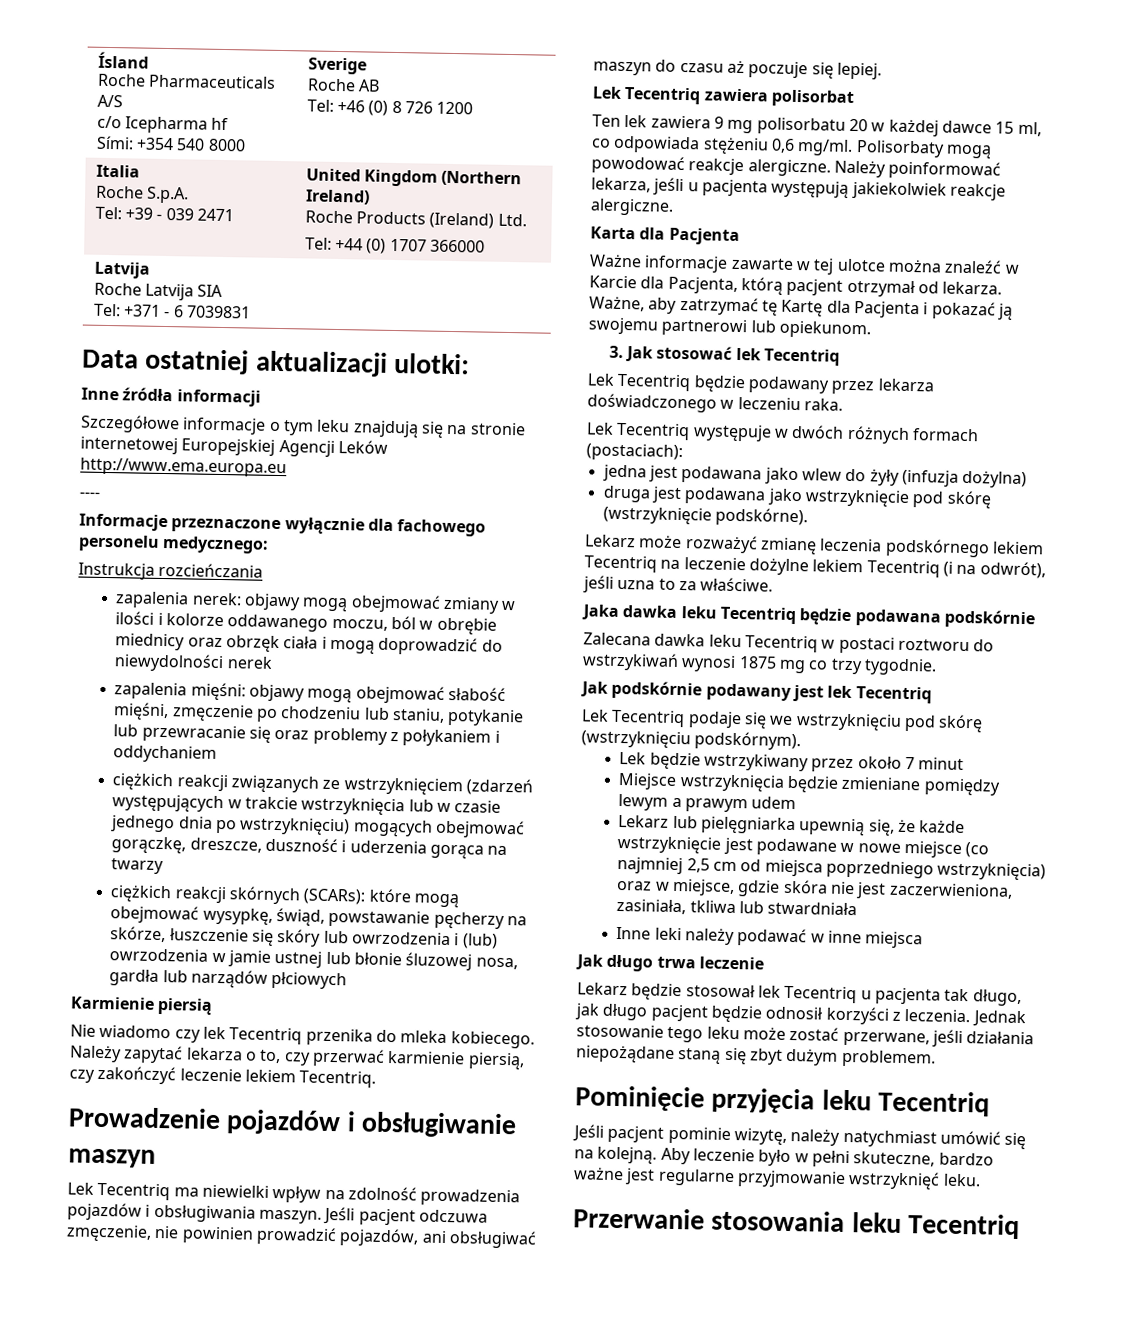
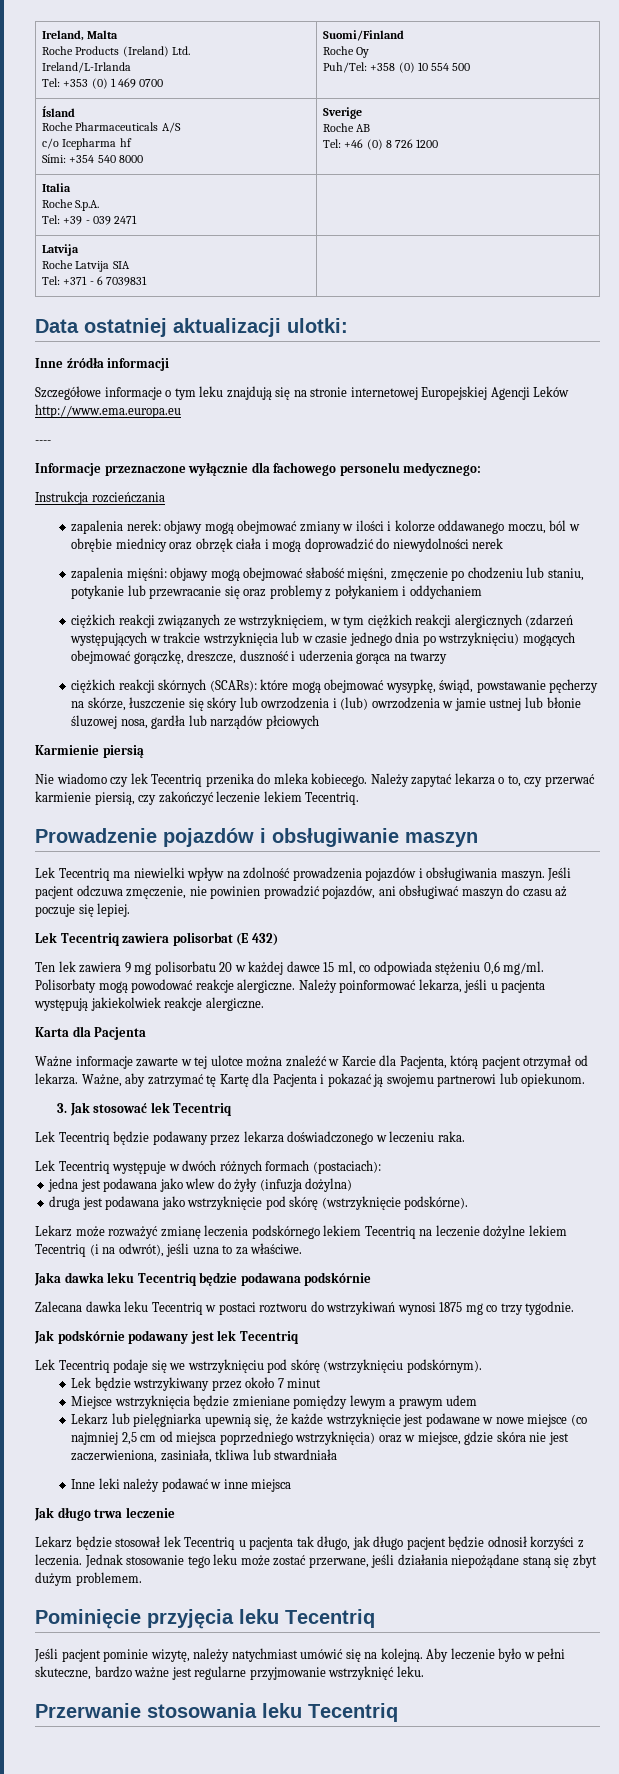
(97, 60) none -> [42,30,119,41] [42,46,190,57] [42,62,132,73] [42,78,163,89] [323,30,405,41] [323,46,370,58] [323,62,470,73] Ireland, Malta // Roche Products (Ireland) Ltd. // Ireland/L-Irlanda // Tel: +353 (0) 1 469 0700 | Suomi/Finland // Roche Oy // Puh/Tel: +358 (0) 10 554 500 //
[305,168,523,187] [304,189,370,205] [304,210,527,229] [304,237,485,254] United Kingdom (Northern Ireland) // Roche Products (Ireland) Ltd. // Tel: +44 (0) 1707 366000 -> (137, 219) none
[343,777,463,796] wstrzyknięciem -> [238,614,522,628] wstrzyknięciem, w tym ciężkich reakcji alergicznych
(855, 98) none -> [236,933,278,946] (E 432)

